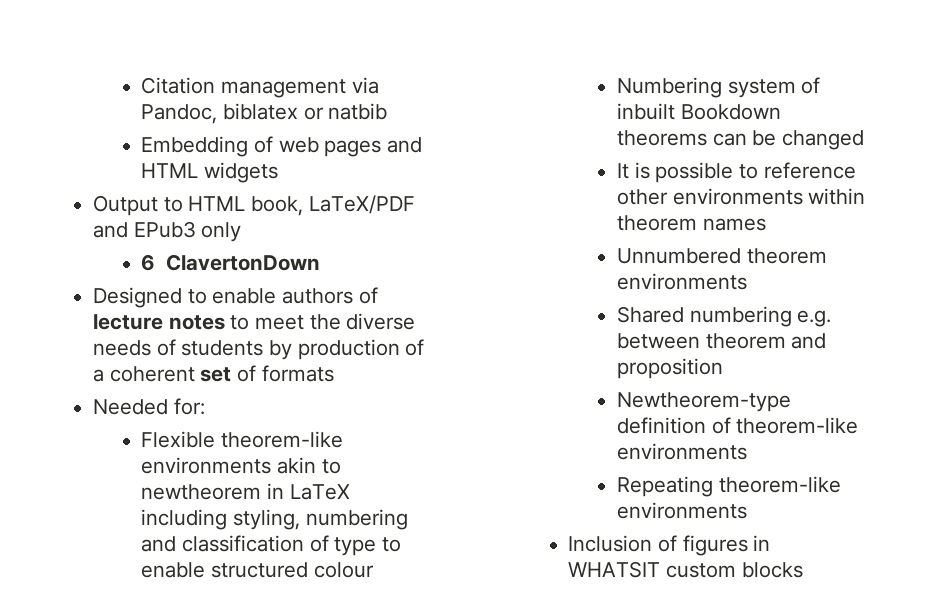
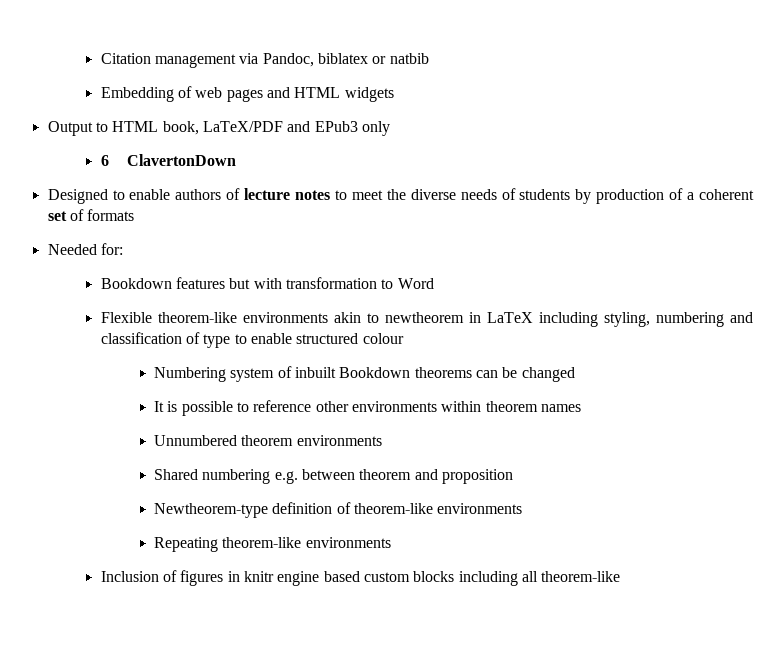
(205, 406) none -> [100,277,434,289] // Bookdown features but with transformation to Word
[568,561,803,578] WHATSIT custom blocks -> [244,571,621,586] knitr engine based custom blocks including all theorem-like

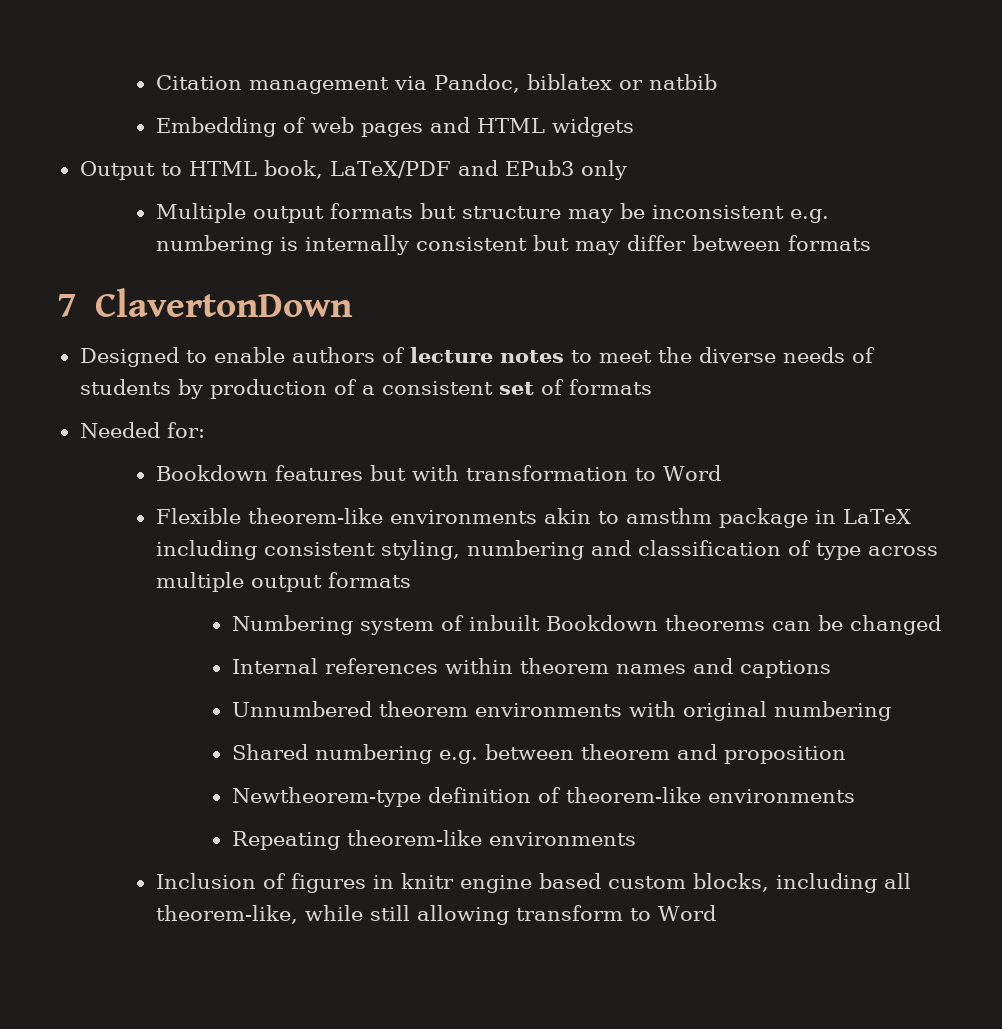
[100,155,109,166] 6 -> [155,203,829,223] [155,235,871,255] [57,294,77,317] Multiple output formats but structure may be inconsistent e.g. numbering is internally consistent but may differ between formats // 7
[699,189,755,200] coherent -> [381,381,493,395] consistent
[384,312,464,323] newtheorem -> [625,508,808,528] amsthm package
(598, 319) none -> [263,542,375,556] consistent
[234,333,404,344] to enable structured colour -> [867,546,938,556] [155,572,411,592] across multiple output formats
[154,400,437,416] It is possible to reference other environments -> [231,658,438,674] Internal references
(581, 408) none -> [692,658,831,678] and captions
(382, 440) none -> [628,701,891,721] with original numbering
[413,571,455,582] blocks -> [692,873,769,892] blocks,
[541,571,621,582] theorem-like -> [155,905,716,925] theorem-like, while still allowing transform to Word

